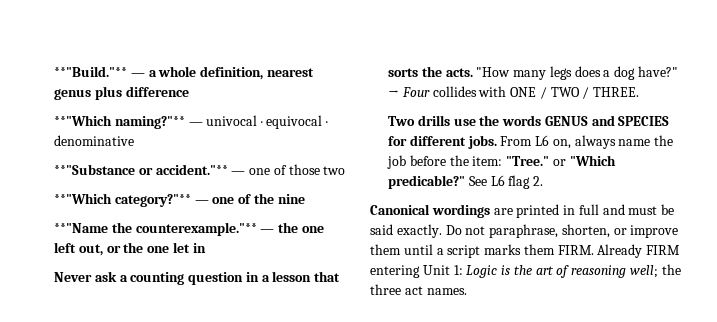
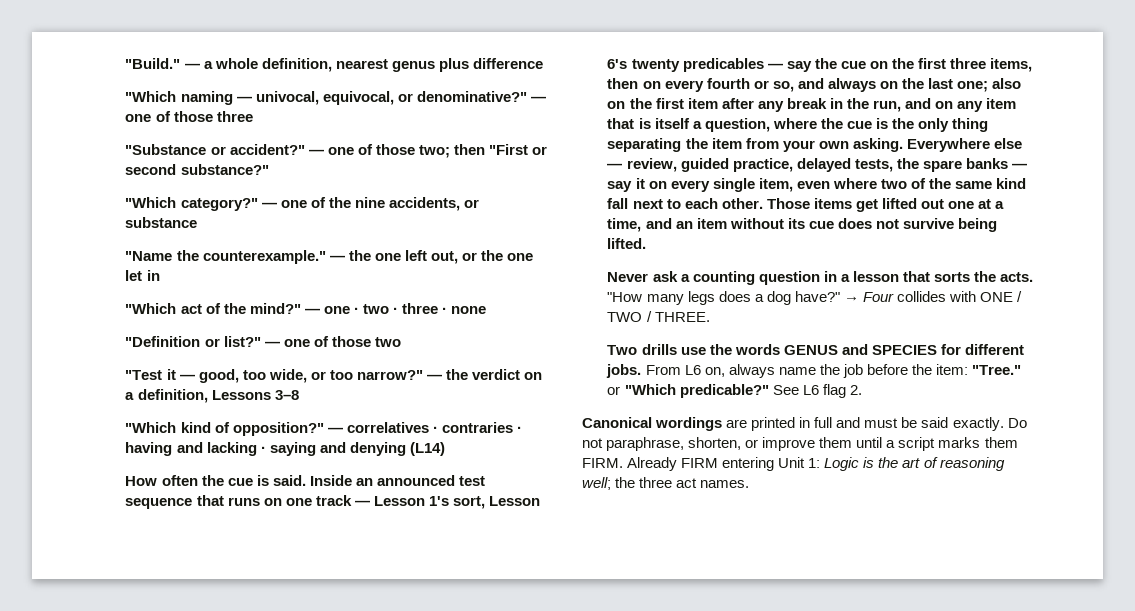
[53,66,127,77] **"Build."** -> [125,58,181,69] "Build."
[53,115,328,129] [53,135,134,146] [53,164,346,175] [53,193,191,207] **"Which naming?"** — univocal · equivocal · denominative // **"Substance or accident."** — one of those two // **"Which category?"** -> [125,91,546,105] [125,111,253,122] [125,144,547,158] [125,164,269,175] [125,197,258,211] "Which naming — univocal, equivocal, or denominative?" — one of those three // "Substance or accident?" — one of those two; then "First or second substance?" // "Which category?"
[53,222,257,236] // **"Name the counterexample."** -> [388,197,479,211] [125,217,198,228] [125,250,326,264] accidents, or substance // "Name the counterexample."
(206, 248) none -> [125,303,487,314] [125,336,401,347] [125,369,543,383] [125,389,299,403] [125,422,522,436] [125,442,445,456] [125,475,485,486] [125,495,540,509] [607,58,1033,72] [607,78,1022,92] [607,98,1017,112] [607,118,989,132] [607,138,1022,152] [607,158,1027,172] [607,178,1027,192] [607,198,1005,212] [607,218,997,232] [607,238,647,249] // "Which act of the mind?" — one · two · three · none // "Definition or list?" — one of those two // "Test it — good, too wide, or too narrow?" — the verdict on a definition, Lessons 3–8 // "Which kind of opposition?" — correlatives · contraries · having and lacking · saying and denying (L14) // How often the cue is said. Inside an announced test sequence that runs on one track — Lesson 1's sort, Lesson 6's twenty predicables — say the cue on the first three items, then on every fourth or so, and always on the last one; also on the first item after any break in the run, and on any item that is itself a question, where the cue is the only thing separating the item from your own asking. Everywhere else — review, guided practice, delayed tests, the spare banks — say it on every single item, even where two of the same kind fall next to each other. Those items get lifted out one at a time, and an item without its cue does not survive being lifted.

